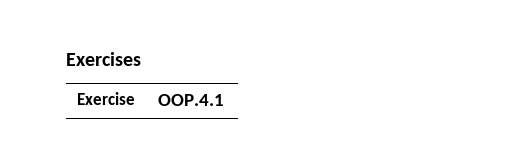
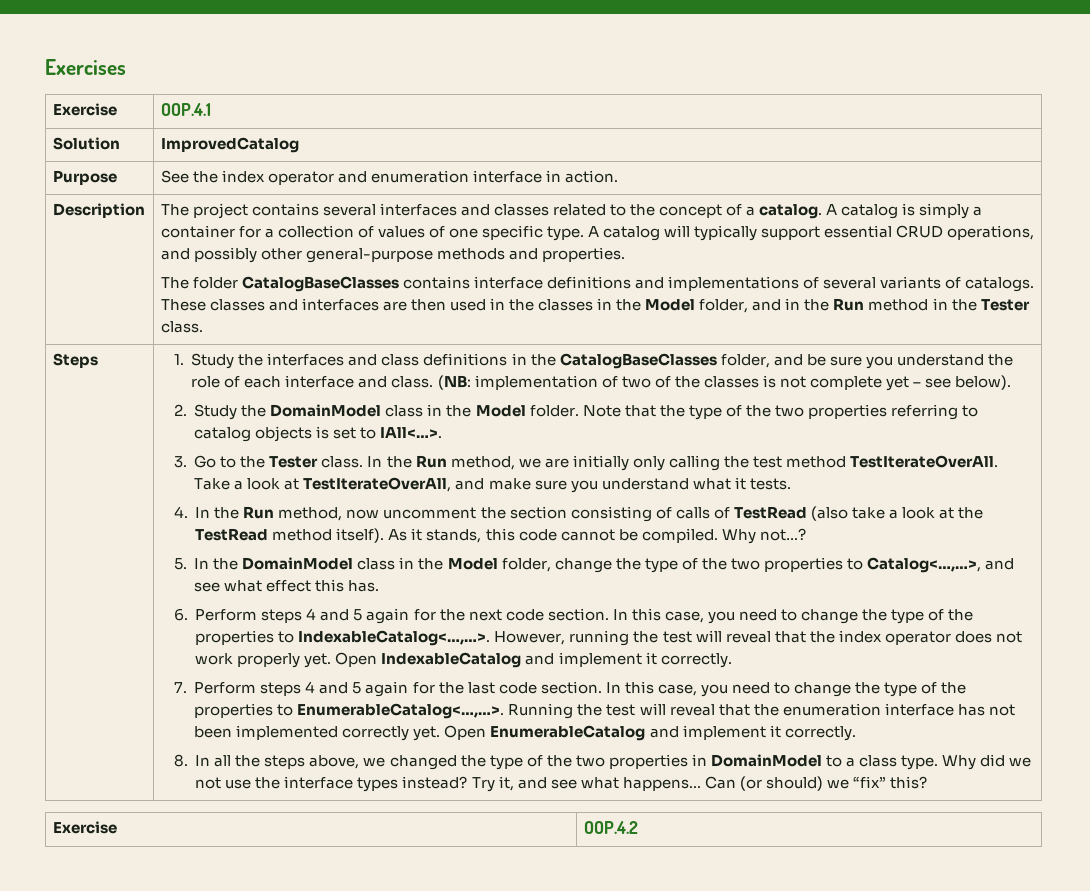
(225, 100) none -> [52,137,120,150] [160,137,299,153] [52,170,117,185] [160,170,618,185] [52,203,145,218] [160,203,983,219] [160,225,1035,241] [160,247,625,263] [160,276,1035,292] [160,298,1030,313] [160,321,203,333] [52,353,98,368] [173,353,1013,369] [191,375,1012,391] [173,404,979,420] [194,426,443,442] [173,455,999,471] [194,477,791,493] [173,506,984,522] [195,528,806,544] [173,557,1015,573] [194,579,380,592] [173,608,974,624] [195,630,1022,646] [195,652,732,668] [173,681,967,697] [194,703,1015,719] [194,725,856,741] [173,754,1032,770] [195,776,928,792] [52,821,117,834] [583,821,638,834] // Solution | ImprovedCatalog // Purpose | See the index operator and enumeration interface in action. // Description | The project contains several interfaces and classes related to the concept of a catalog. A catalog is simply a container for a collection of values of one specific type. A catalog will typically support essential CRUD operations, and possibly other general-purpose methods and properties. // The folder CatalogBaseClasses contains interface definitions and implementations of several variants of catalogs. These classes and interfaces are then used in the classes in the Model folder, and in the Run method in the Tester class. // Steps | 1. Study the interfaces and class definitions in the CatalogBaseClasses folder, and be sure you understand the role of each interface and class. (NB: implementation of two of the classes is not complete yet – see below). // 2. Study the DomainModel class in the Model folder. Note that the type of the two properties referring to catalog objects is set to IAll<…>. // 3. Go to the Tester class. In the Run method, we are initially only calling the test method TestIterateOverAll. Take a look at TestIterateOverAll, and make sure you understand what it tests. // 4. In the Run method, now uncomment the section consisting of calls of TestRead (also take a look at the TestRead method itself). As it stands, this code cannot be compiled. Why not…? // 5. In the DomainModel class in the Model folder, change the type of the two properties to Catalog<…,…>, and see what effect this has. // 6. Perform steps 4 and 5 again for the next code section. In this case, you need to change the type of the properties to IndexableCatalog<…,…>. However, running the test will reveal that the index operator does not work properly yet. Open IndexableCatalog and implement it correctly. // 7. Perform steps 4 and 5 again for the last code section. In this case, you need to change the type of the properties to EnumerableCatalog<…,…>. Running the test will reveal that the enumeration interface has not been implemented correctly yet. Open EnumerableCatalog and implement it correctly. // 8. In all the steps above, we changed the type of the two properties in DomainModel to a class type. Why did we not use the interface types instead? Try it, and see what happens... Can (or should) we “fix” this? // Exercise | OOP.4.2

